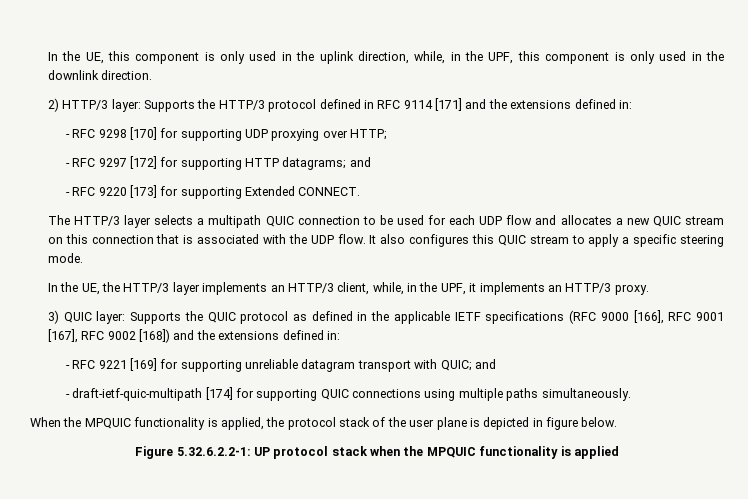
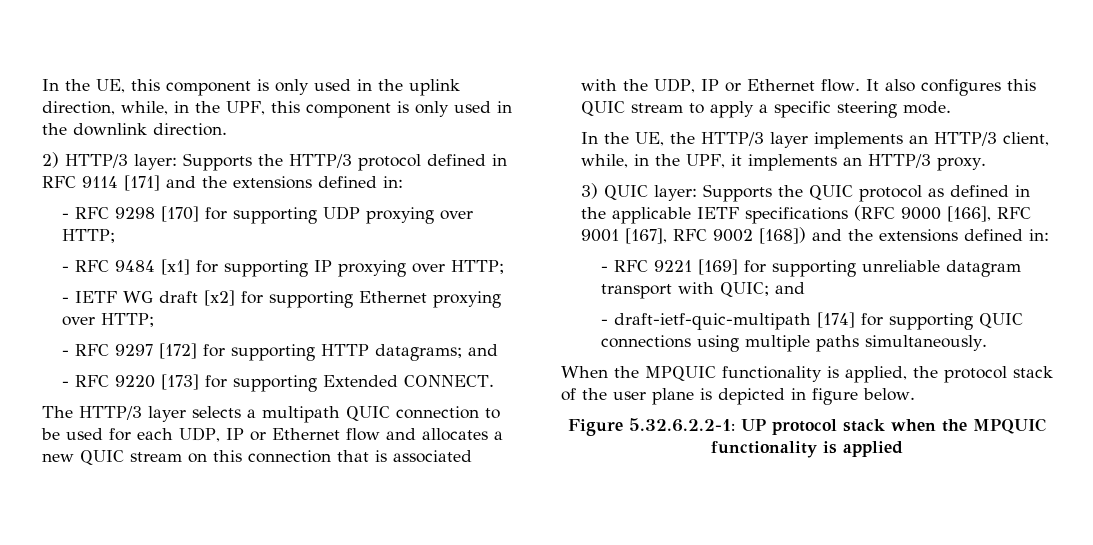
(388, 134) none -> [62,259,505,277] [62,290,502,308] [62,313,155,327] // - RFC 9484 [x1] for supporting IP proxying over HTTP; // - IETF WG draft [x2] for supporting Ethernet proxying over HTTP;
[479,216,503,225] UDP -> [179,427,341,442] UDP, IP or Ethernet
[310,235,334,244] UDP -> [654,78,816,93] UDP, IP or Ethernet

